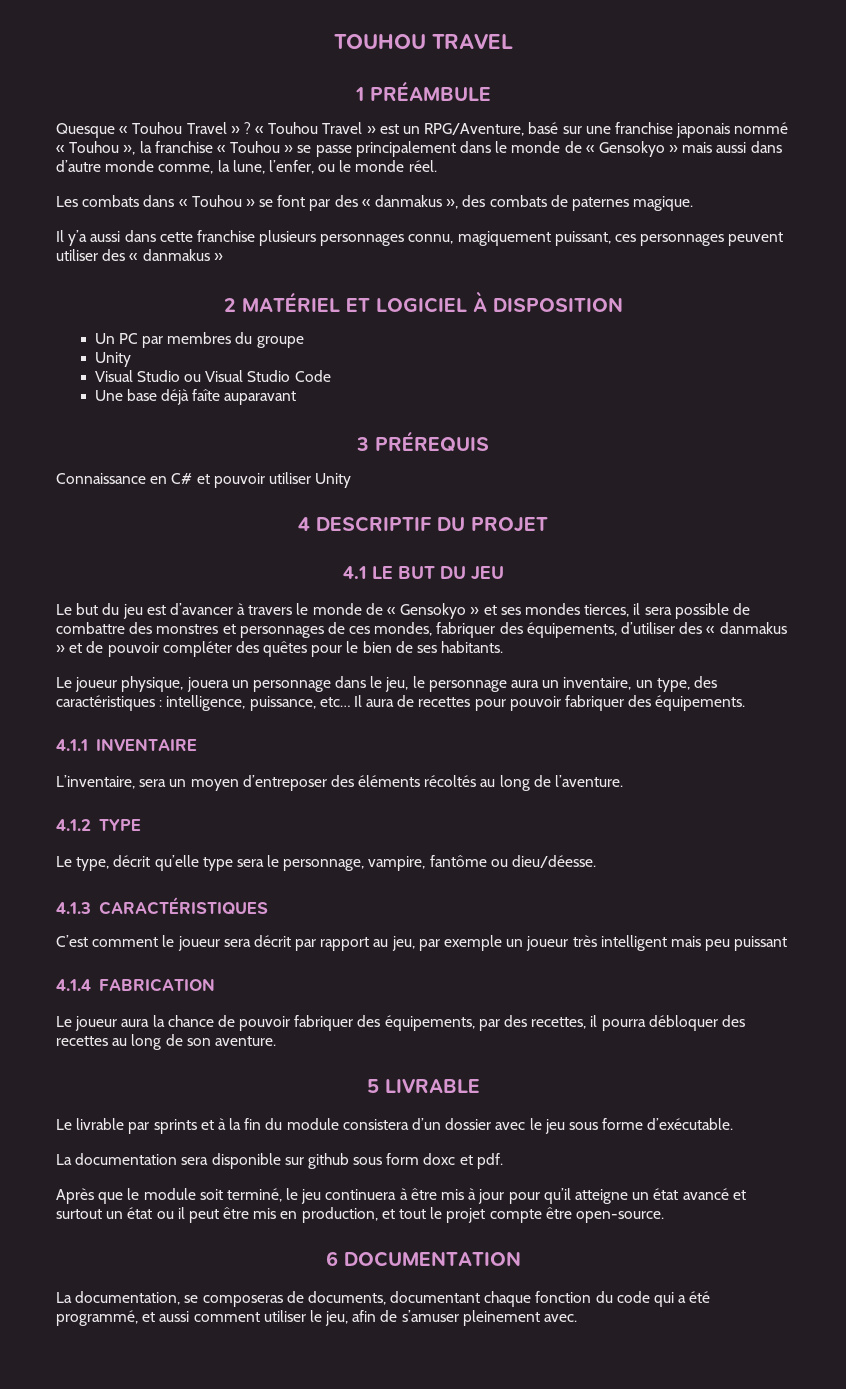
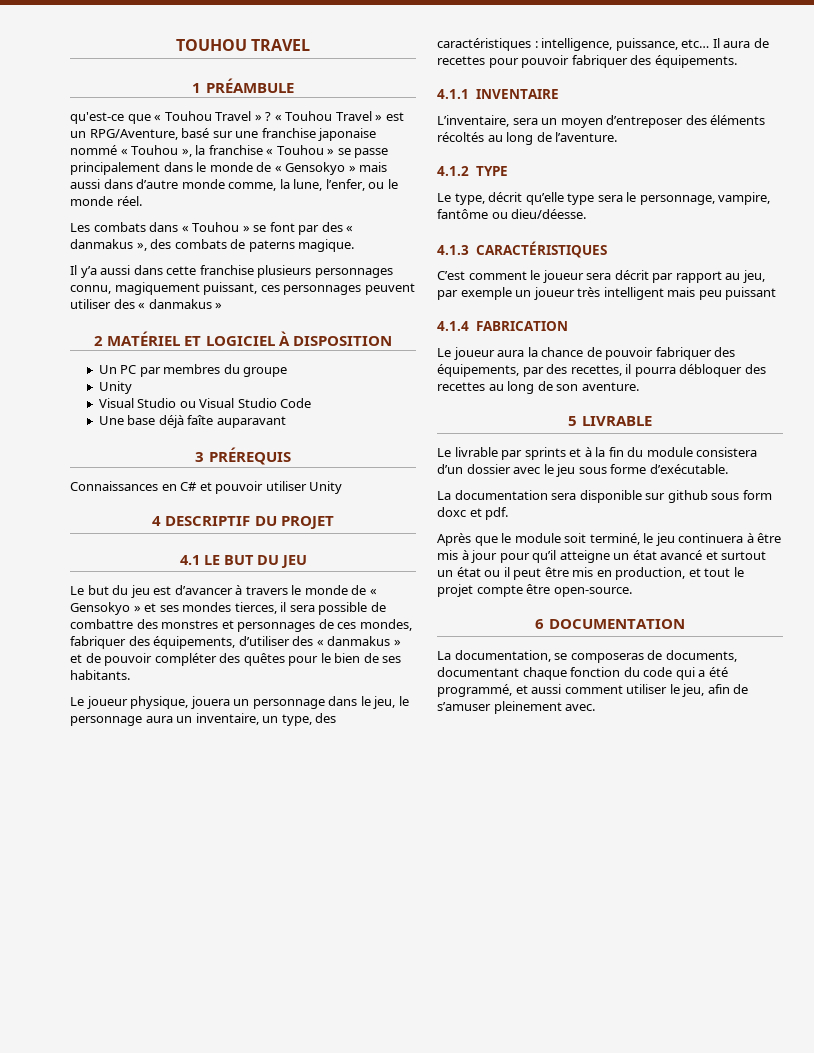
[56,123,115,138] Quesque -> [70,112,151,124] qu'est-ce que
[676,123,731,138] japonais -> [318,128,377,141] japonaise
[571,197,629,211] paternes -> [248,240,295,252] paterns
[56,473,146,484] Connaissance -> [70,481,158,491] Connaissances

